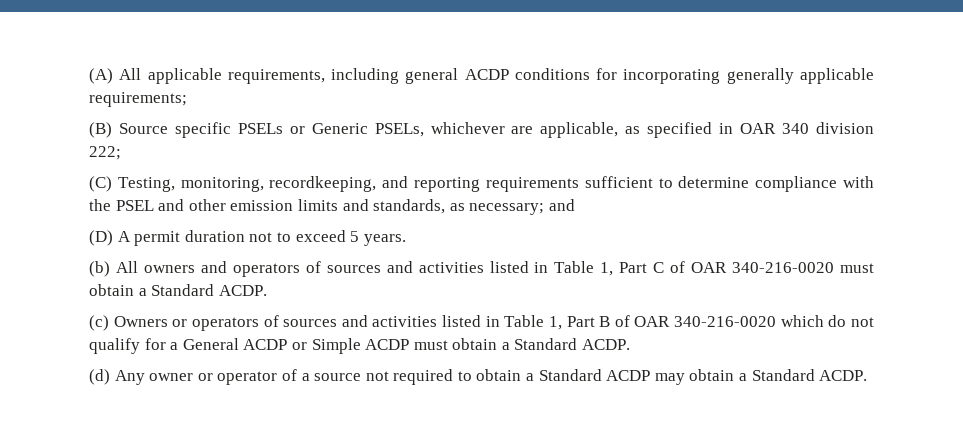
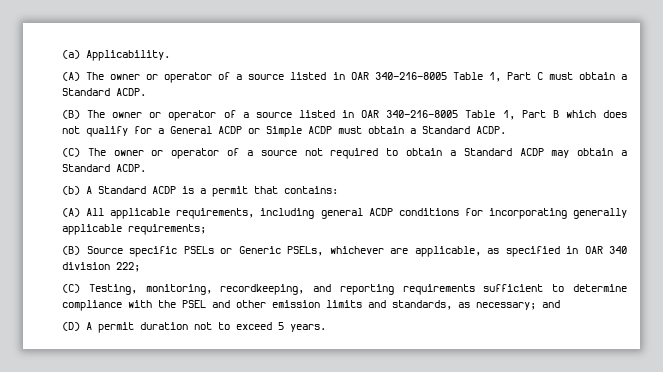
(89, 76) none -> [62,50,170,61] [62,72,627,83] [62,88,146,96] [62,110,628,121] [62,126,506,137] [62,148,627,159] [62,164,146,172] [62,186,338,197] (a) Applicability. // (A) The owner or operator of a source listed in OAR 340-216-8005 Table 1, Part C must obtain a Standard ACDP. // (B) The owner or operator of a source listed in OAR 340-216-8005 Table 1, Part B which does not qualify for a General ACDP or Simple ACDP must obtain a Standard ACDP. // (C) The owner or operator of a source not required to obtain a Standard ACDP may obtain a Standard ACDP. // (b) A Standard ACDP is a permit that contains: //
[89,261,875,277] [89,284,267,296] [89,315,875,331] [89,338,631,354] [89,369,868,385] // (b) All owners and operators of sources and activities listed in Table 1, Part C of OAR 340-216-0020 must obtain a Standard ACDP. // (c) Owners or operators of sources and activities listed in Table 1, Part B of OAR 340-216-0020 which do not qualify for a General ACDP or Simple ACDP must obtain a Standard ACDP. // (d) Any owner or operator of a source not required to obtain a Standard ACDP may obtain a Standard ACDP. -> (326, 328) none

